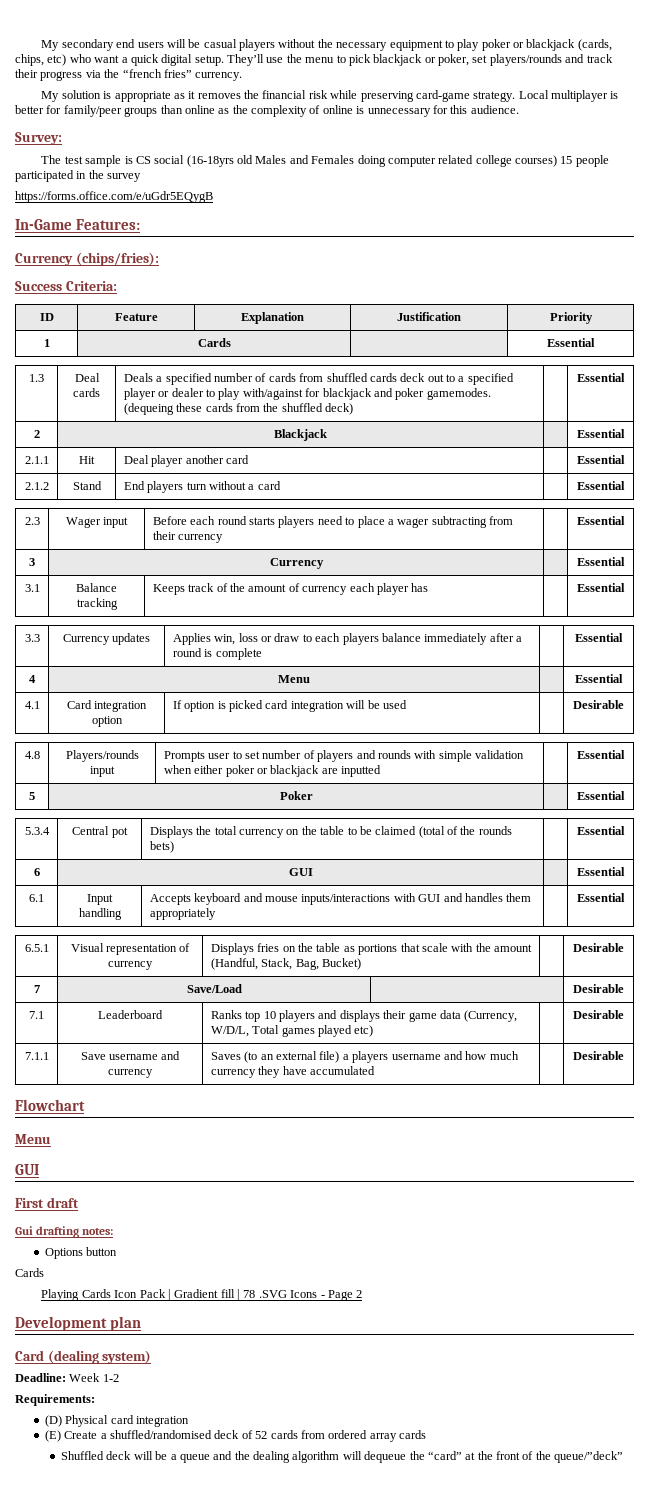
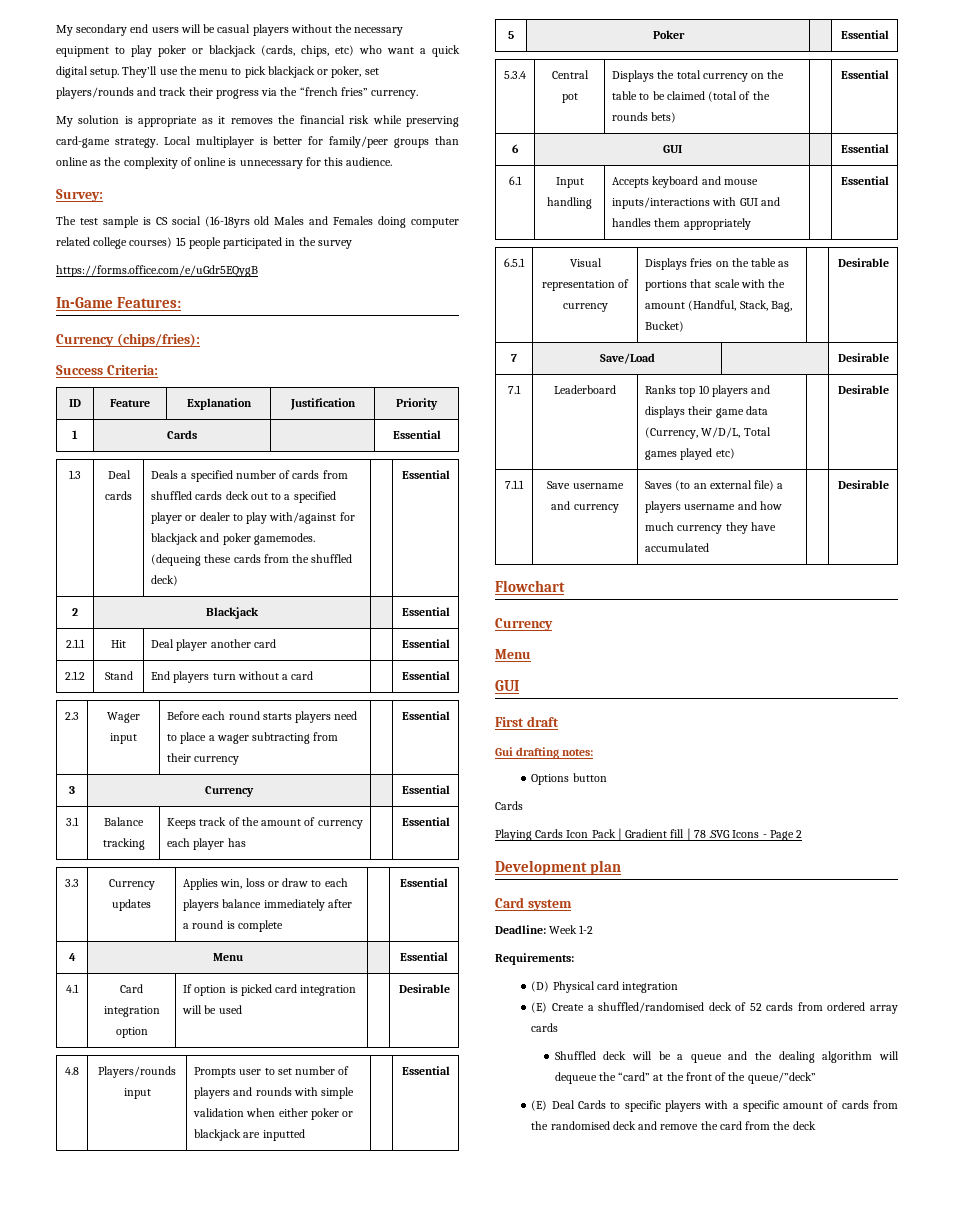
(85, 1105) none -> [495,618,553,631] // Currency
[47,1350,152,1364] (dealing system) -> [527,899,572,911] system
(624, 1457) none -> [531,1100,898,1112] [531,1121,816,1130] // (E) Deal Cards to specific players with a specific amount of cards from the randomised deck and remove the card from the deck

